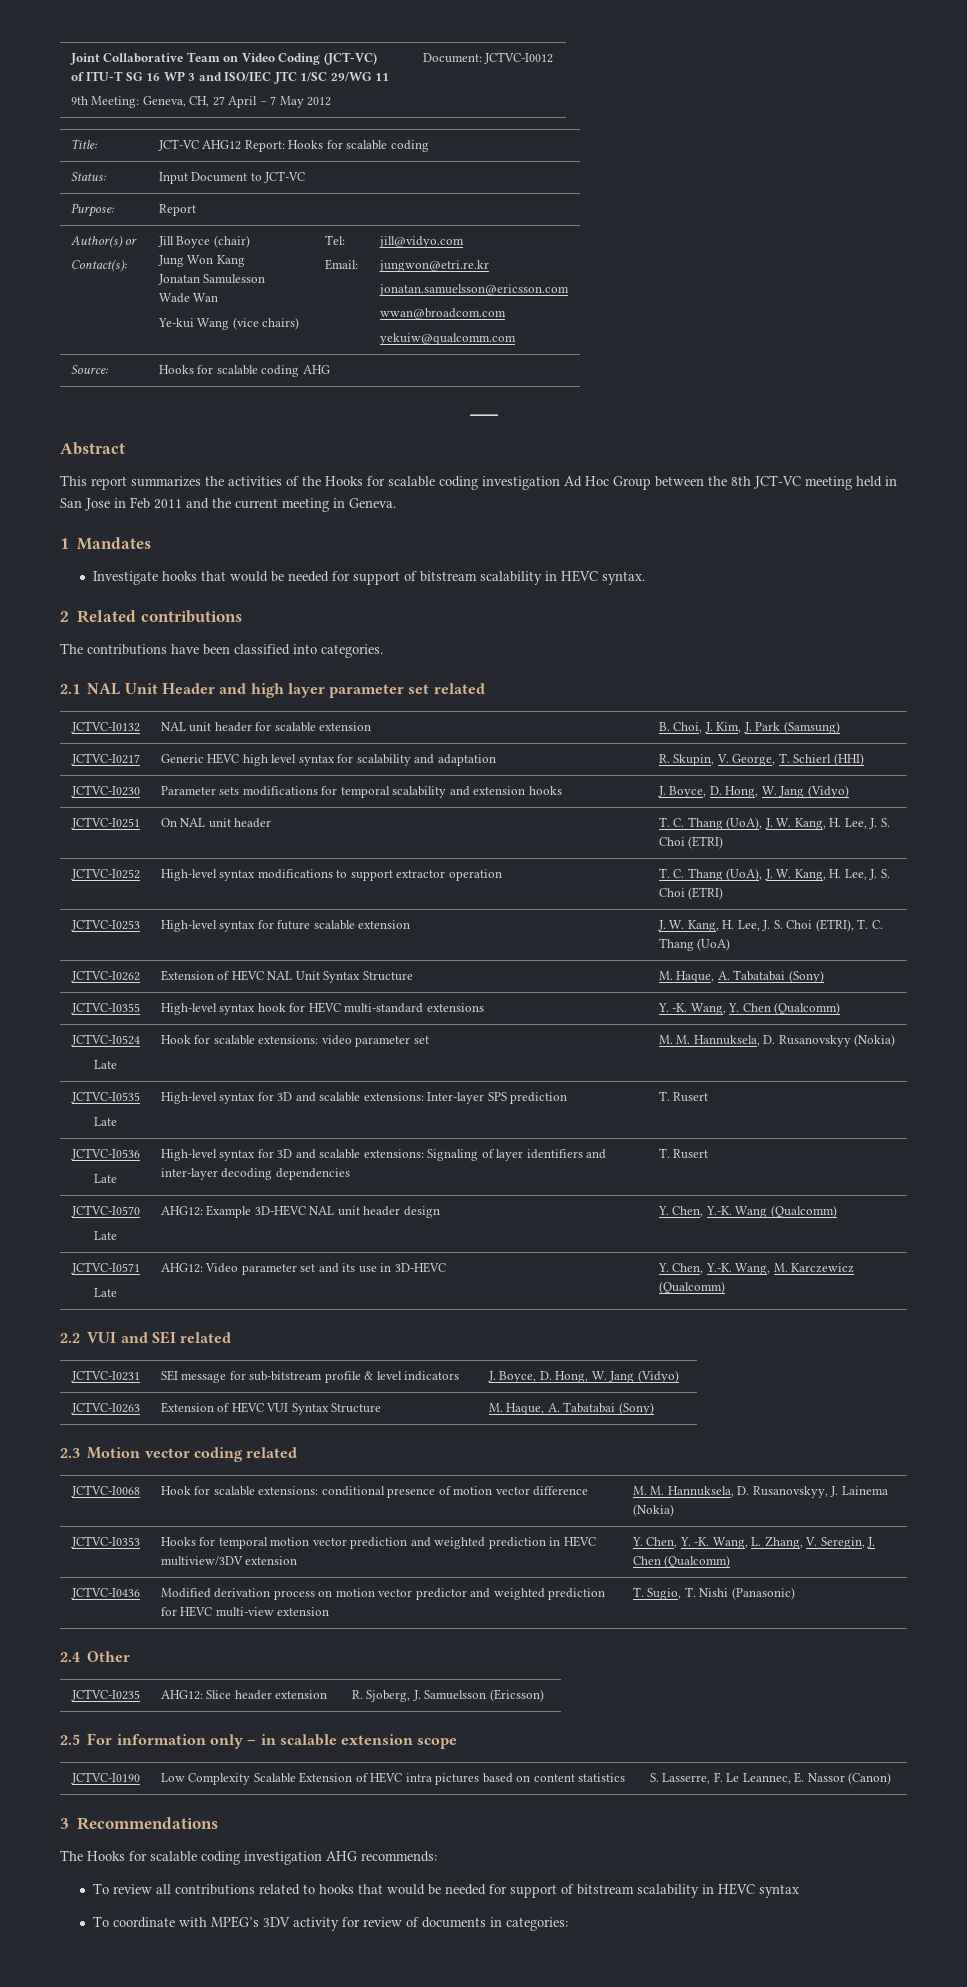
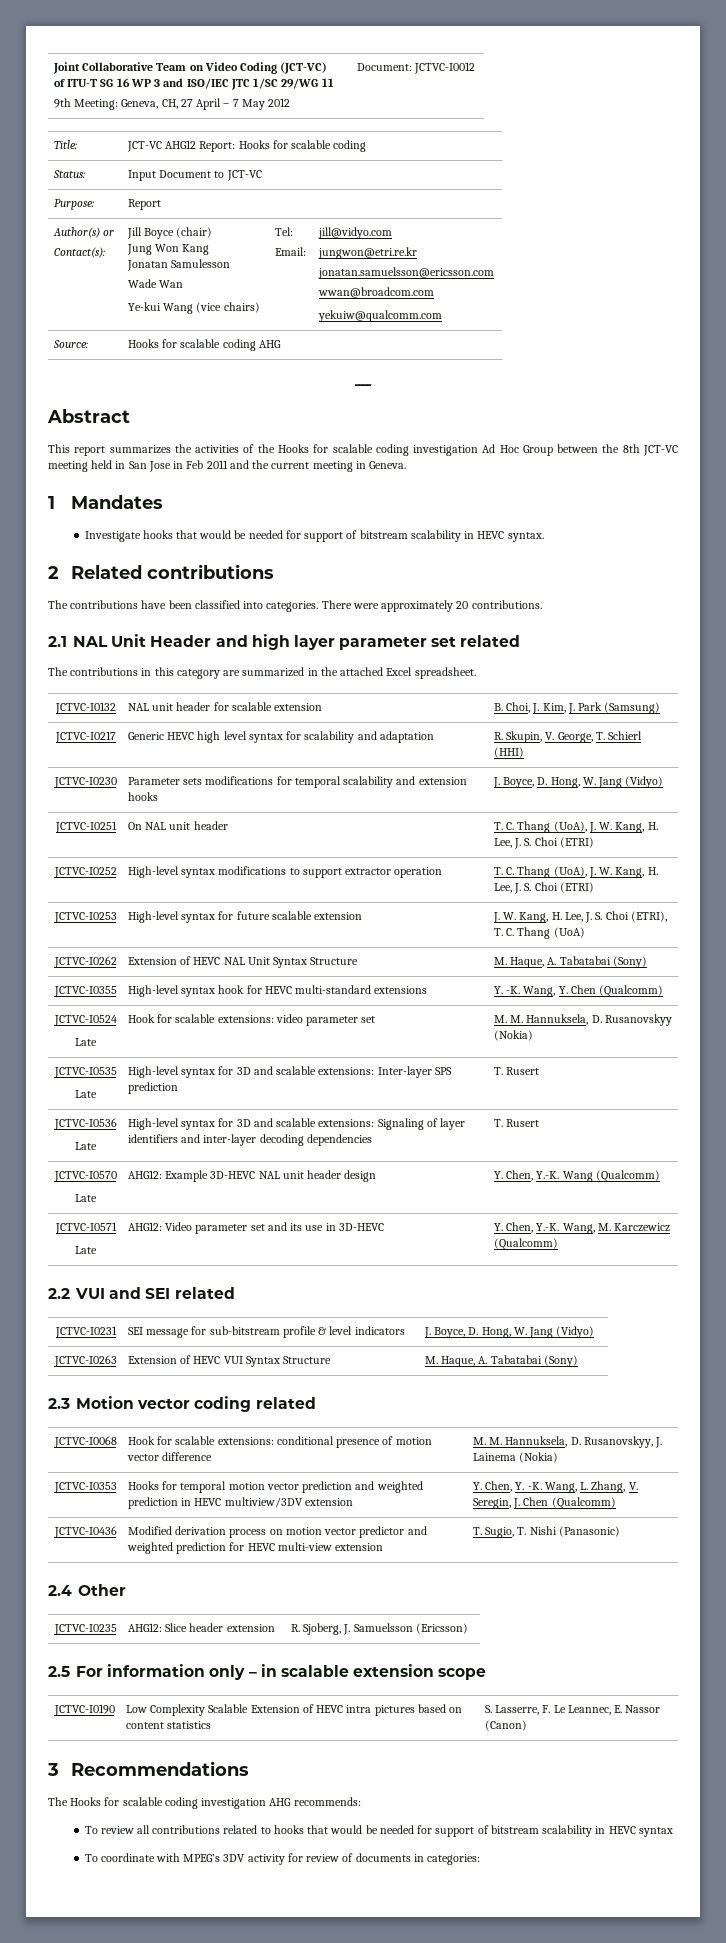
(383, 651) none -> [321,600,542,612] There were approximately 20 contributions.
(485, 688) none -> [48,667,476,679] // The contributions in this category are summarized in the attached Excel spreadsheet.

